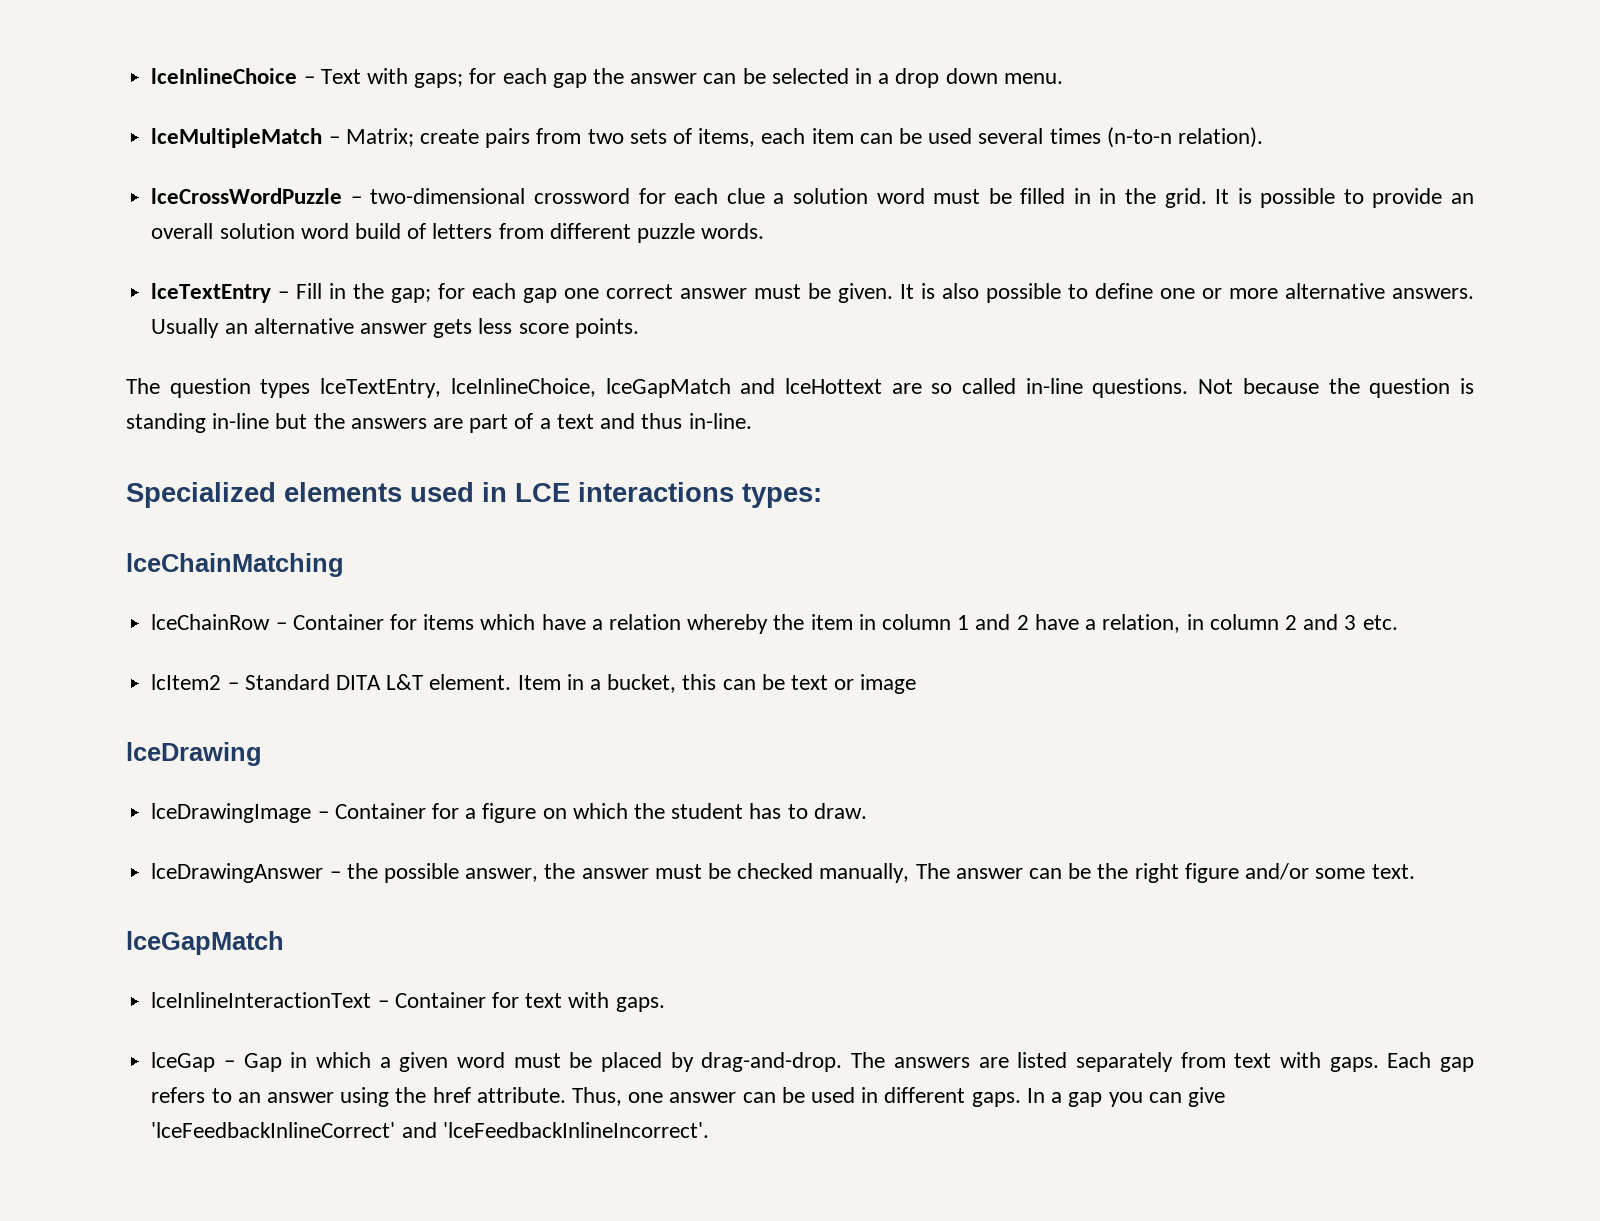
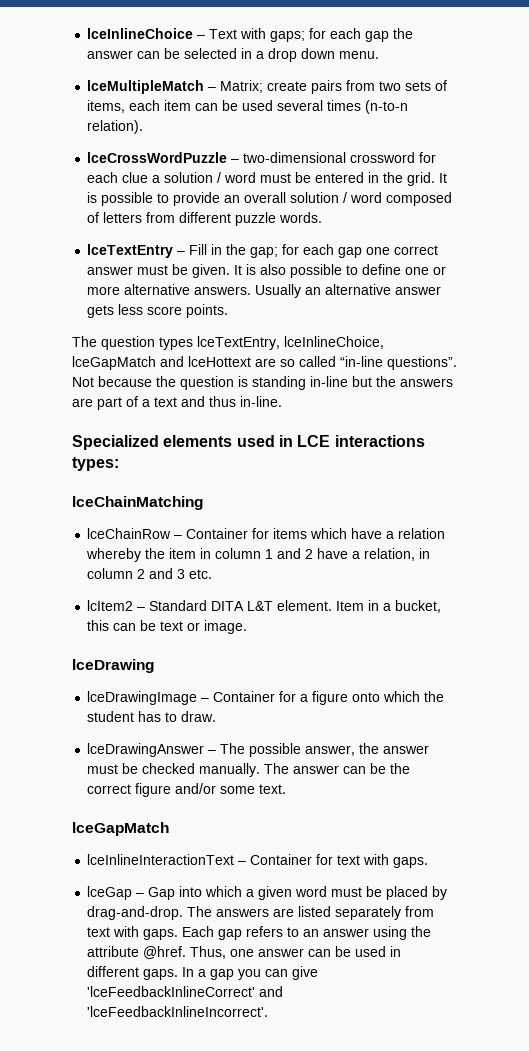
[876,188,1091,204] word must be filled in -> [217,172,365,183] / word must be entered
[300,223,401,239] word build -> [343,192,453,206] / word composed
[1025,378,1189,398] in-line questions. -> [340,356,457,370] “in-line questions”.
[860,674,917,694] image -> [204,620,248,634] image.
[542,808,567,819] on -> [352,692,381,702] onto
[346,863,378,879] the -> [220,743,246,754] The
[819,863,910,883] manually, -> [199,763,261,777] manually.
[1134,863,1179,883] right -> [87,784,132,794] correct
[290,1052,308,1068] in -> [179,886,203,897] into
[432,1087,566,1103] href attribute. -> [87,946,187,959] attribute @href.

